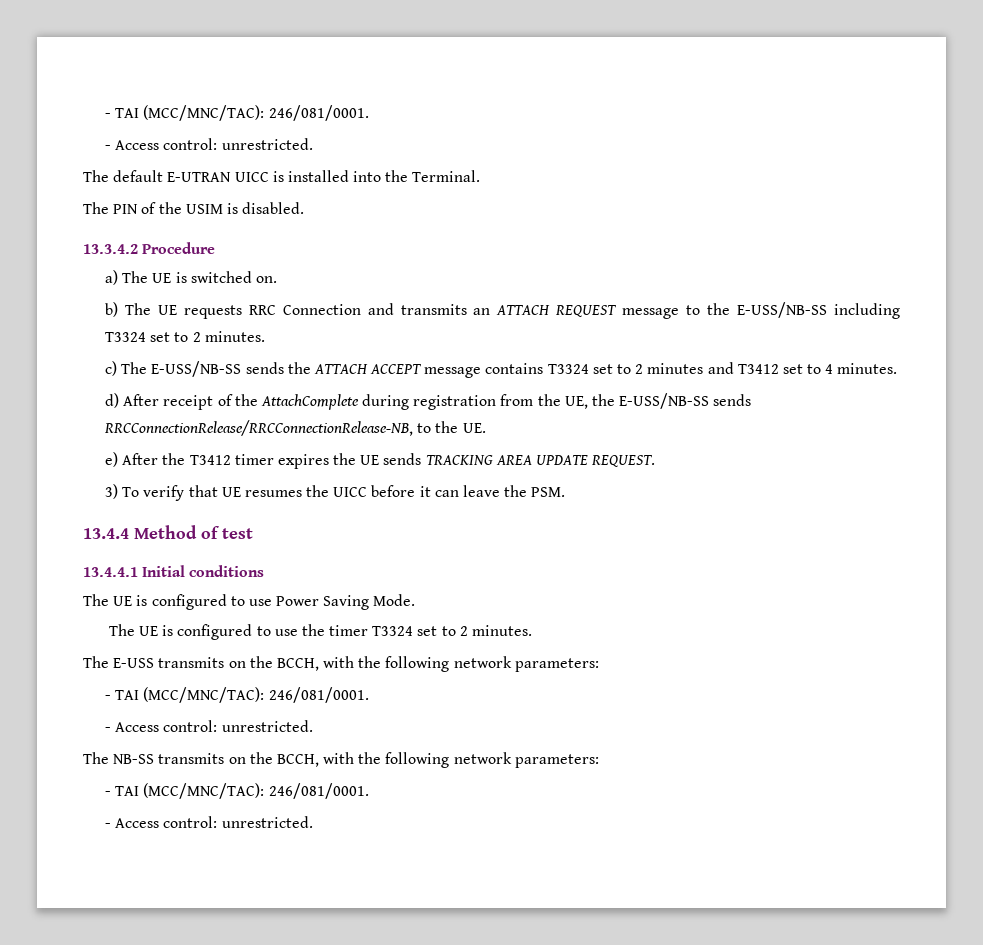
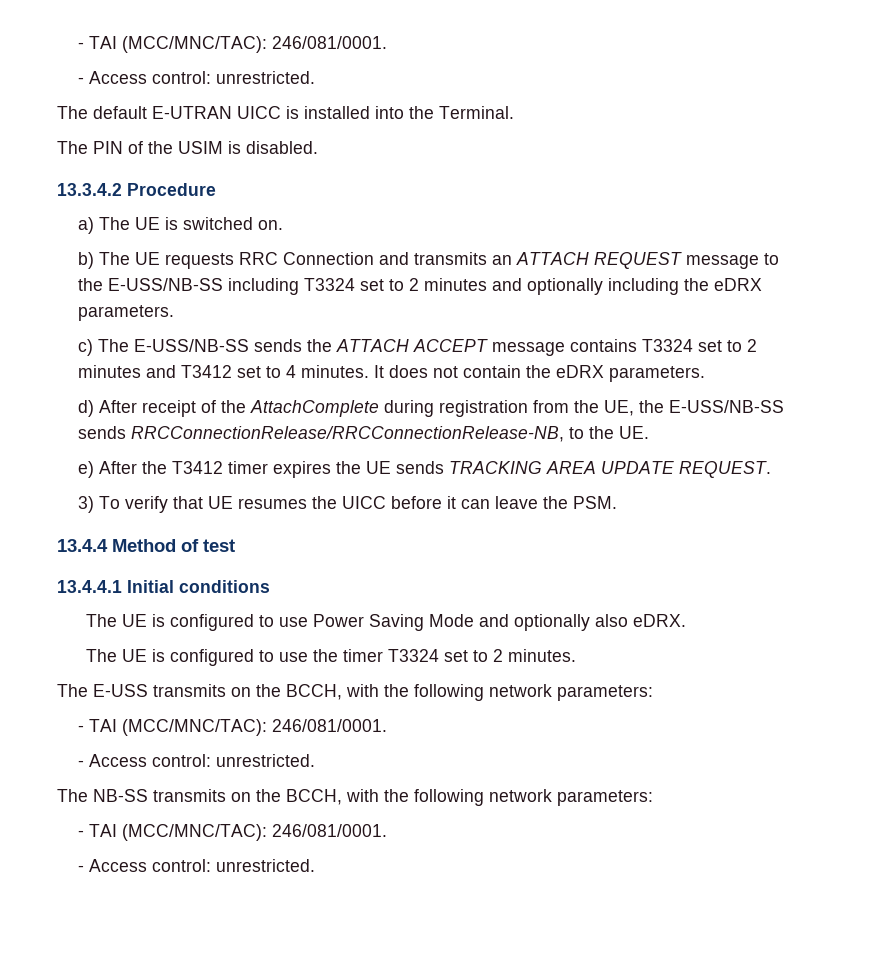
[204,331,265,342] minutes. -> [424,278,763,295] [78,305,175,321] minutes and optionally including the eDRX parameters.
(898, 368) none -> [374,365,706,382] It does not contain the eDRX parameters.
[373,594,416,606] Mode. -> [429,614,687,631] Mode and optionally also eDRX.

